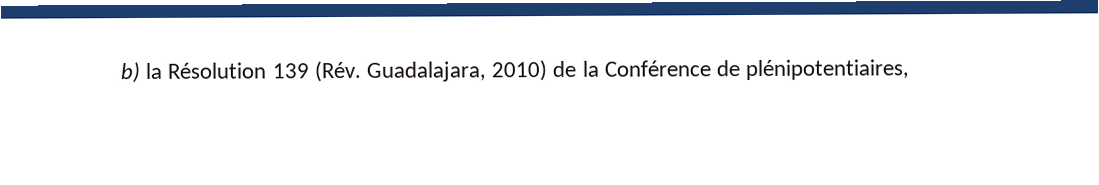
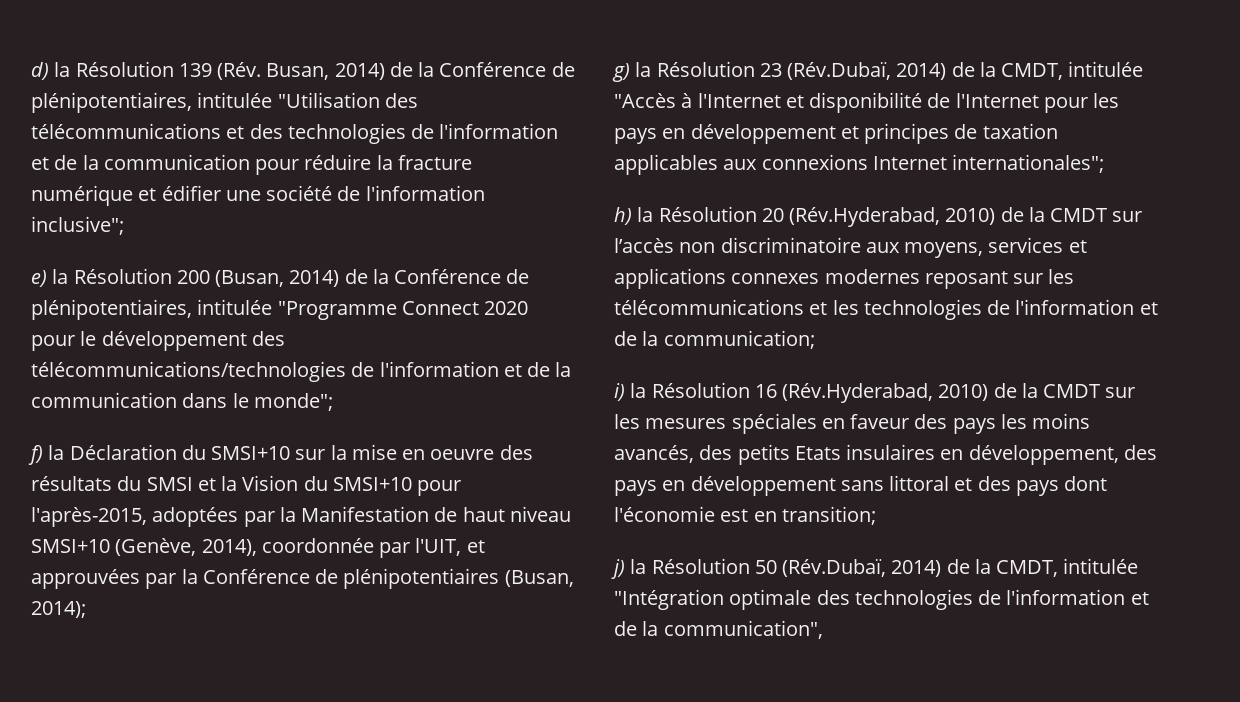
[120,62,140,84] b) -> [31,62,49,80] d)
[366,59,910,82] Guadalajara, 2010) de la Conférence de plénipotentiaires, -> [266,62,575,80] [31,92,418,113] [31,123,559,144] [31,154,472,175] [31,185,485,206] [31,216,124,235] [31,268,530,287] [31,299,529,320] [31,331,285,351] [31,361,572,382] [31,392,333,411] [28,444,533,465] [31,475,462,496] [31,506,571,527] [31,538,485,558] [31,568,574,589] [31,601,86,618] [612,61,1144,82] [614,92,1120,113] [614,123,1058,144] [614,154,1105,175] [614,206,1143,227] [614,237,1087,258] [614,268,1075,289] [614,299,1158,320] [614,330,815,349] [614,382,1136,403] [614,413,1091,434] [614,444,1157,465] [614,475,1108,496] [614,506,876,525] [611,558,1139,579] [614,589,1149,610] [614,620,823,639] Busan, 2014) de la Conférence de plénipotentiaires, intitulée "Utilisation des télécommunications et des technologies de l'information et de la communication pour réduire la fracture numérique et édifier une société de l'information inclusive"; // e) la Résolution 200 (Busan, 2014) de la Conférence de plénipotentiaires, intitulée "Programme Connect 2020 pour le développement des télécommunications/technologies de l'information et de la communication dans le monde"; // f) la Déclaration du SMSI+10 sur la mise en oeuvre des résultats du SMSI et la Vision du SMSI+10 pour l'après-2015, adoptées par la Manifestation de haut niveau SMSI+10 (Genève, 2014), coordonnée par l'UIT, et approuvées par la Conférence de plénipotentiaires (Busan, 2014); // g) la Résolution 23 (Rév.Dubaï, 2014) de la CMDT, intitulée "Accès à l'Internet et disponibilité de l'Internet pour les pays en développement et principes de taxation applicables aux connexions Internet internationales"; // h) la Résolution 20 (Rév.Hyderabad, 2010) de la CMDT sur l’accès non discriminatoire aux moyens, services et applications connexes modernes reposant sur les télécommunications et les technologies de l'information et de la communication; // i) la Résolution 16 (Rév.Hyderabad, 2010) de la CMDT sur les mesures spéciales en faveur des pays les moins avancés, des petits Etats insulaires en développement, des pays en développement sans littoral et des pays dont l'économie est en transition; // j) la Résolution 50 (Rév.Dubaï, 2014) de la CMDT, intitulée "Intégration optimale des technologies de l'information et de la communication",

